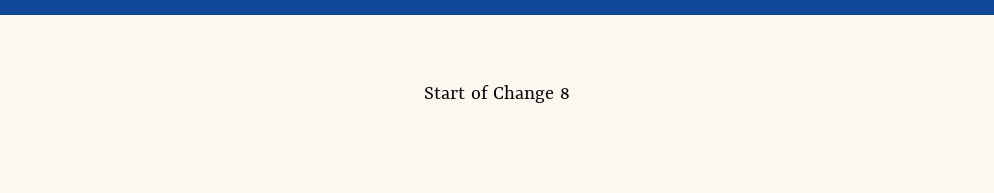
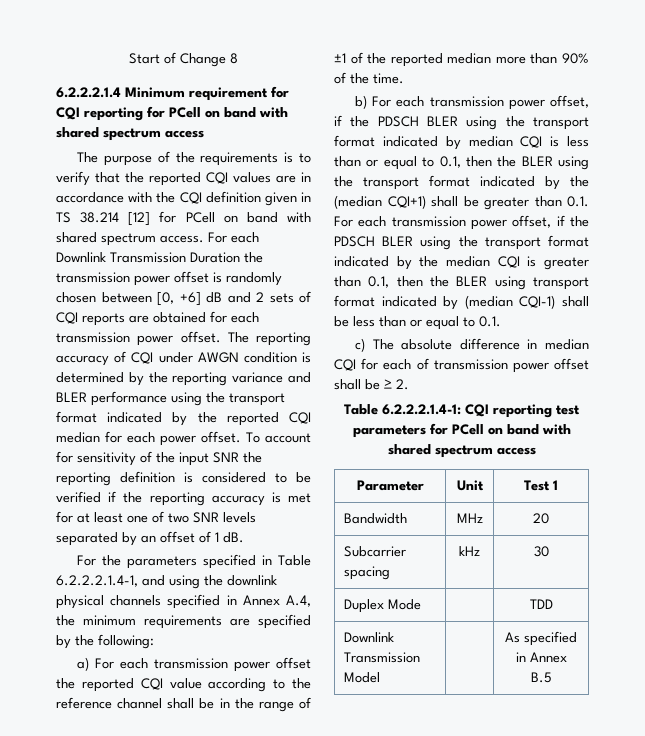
(571, 93) none -> [56,86,289,101] [56,106,288,121] [56,127,204,141] [77,151,311,166] [56,171,311,186] [56,191,311,206] [56,211,311,226] [56,232,259,246] [56,252,263,263] [56,271,282,286] [56,291,311,306] [56,311,259,326] [56,331,311,346] [56,351,311,366] [56,372,311,386] [56,391,285,406] [56,411,311,426] [56,431,311,446] [56,451,262,466] [56,471,311,486] [56,491,311,506] [56,511,256,523] [56,531,244,546] [77,554,311,569] [56,575,277,589] [56,594,311,609] [56,614,311,629] [56,634,154,649] [77,657,311,672] [56,678,311,692] [56,697,311,712] [334,52,589,67] [334,72,404,84] [355,95,589,110] [334,115,589,130] [334,135,589,150] [334,156,589,170] [334,175,589,190] [334,195,589,210] [334,215,589,230] [334,235,589,250] [334,256,589,270] [334,276,589,290] [334,295,589,310] [334,316,501,330] [355,338,589,352] [334,358,589,373] [334,379,409,390] [344,404,580,418] [352,423,571,438] [387,444,536,458] [356,480,424,491] [456,480,484,491] [524,480,558,491] [344,513,408,524] [456,513,483,523] [533,513,549,524] [344,546,407,557] [344,566,391,580] [459,546,480,556] [533,546,549,557] [344,599,422,613] [529,599,553,609] [344,632,395,643] [344,652,421,663] [344,672,381,683] [505,631,577,646] [515,652,567,663] [530,672,552,683] // 6.2.2.2.1.4 Minimum requirement for CQI reporting for PCell on band with shared spectrum access // The purpose of the requirements is to verify that the reported CQI values are in accordance with the CQI definition given in TS 38.214 [12] for PCell on band with shared spectrum access. For each Downlink Transmission Duration the transmission power offset is randomly chosen between [0, +6] dB and 2 sets of CQI reports are obtained for each transmission power offset. The reporting accuracy of CQI under AWGN condition is determined by the reporting variance and BLER performance using the transport format indicated by the reported CQI median for each power offset. To account for sensitivity of the input SNR the reporting definition is considered to be verified if the reporting accuracy is met for at least one of two SNR levels separated by an offset of 1 dB. // For the parameters specified in Table 6.2.2.2.1.4-1, and using the downlink physical channels specified in Annex A.4, the minimum requirements are specified by the following: // a) For each transmission power offset the reported CQI value according to the reference channel shall be in the range of ±1 of the reported median more than 90% of the time. // b) For each transmission power offset, if the PDSCH BLER using the transport format indicated by median CQI is less than or equal to 0.1, then the BLER using the transport format indicated by the (median CQI+1) shall be greater than 0.1. For each transmission power offset, if the PDSCH BLER using the transport format indicated by the median CQI is greater than 0.1, then the BLER using transport format indicated by (median CQI-1) shall be less than or equal to 0.1. // c) The absolute difference in median CQI for each of transmission power offset shall be ≥ 2. // Table 6.2.2.2.1.4-1: CQI reporting test parameters for PCell on band with shared spectrum access // Parameter | Unit | Test 1 // Bandwidth | MHz | 20 // Subcarrier spacing | kHz | 30 // Duplex Mode | | TDD // Downlink Transmission Model | | As specified in Annex B.5

